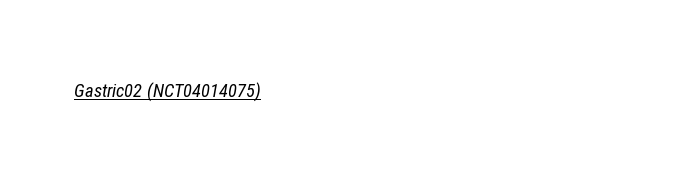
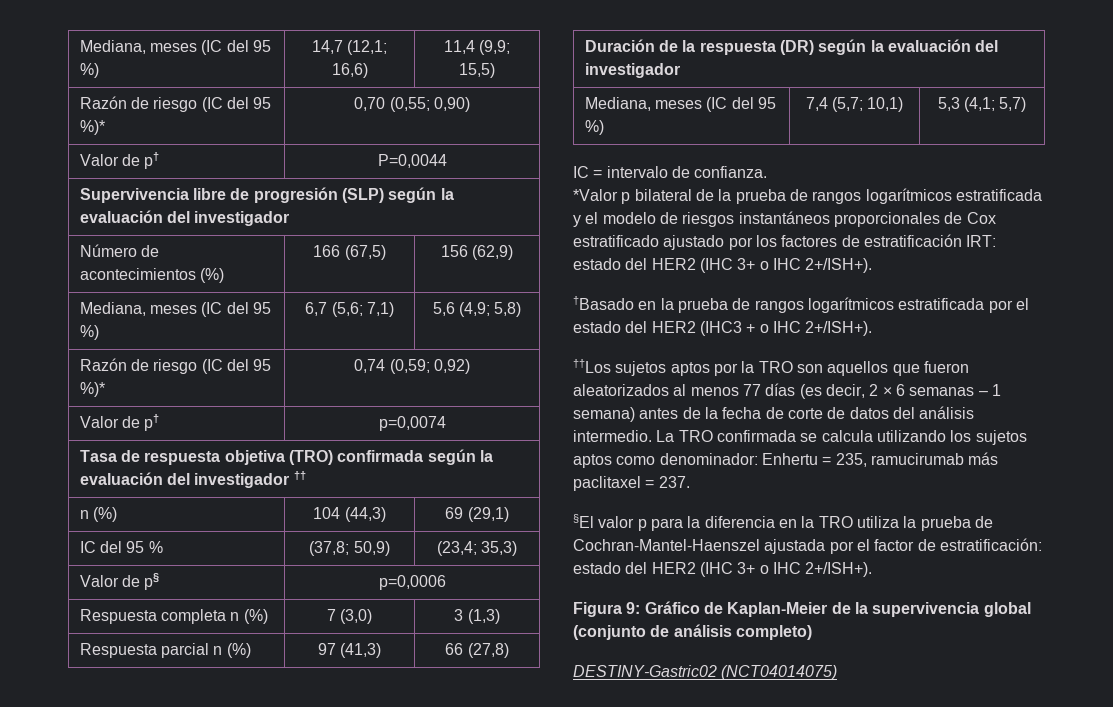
[74,84,142,97] Gastric02 -> [79,40,272,55] [79,63,99,78] [311,40,388,55] [331,63,368,78] [443,40,511,55] [459,63,495,78] [79,96,272,112] [79,120,105,135] [354,97,470,112] [79,152,160,169] [377,154,447,168] [79,187,454,203] [79,210,290,226] [79,244,160,257] [79,268,225,283] [313,245,386,260] [440,245,514,260] [79,302,272,317] [79,325,99,340] [305,302,394,317] [432,302,522,317] [79,358,272,374] [79,382,105,397] [354,359,470,374] [79,414,160,431] [378,416,446,431] [79,449,494,465] [79,471,306,488] [79,507,118,522] [313,507,386,522] [445,507,509,522] [79,541,163,553] [309,541,390,556] [436,541,518,556] [79,573,160,590] [378,575,446,590] [79,609,268,624] [326,609,373,624] [454,609,500,624] [79,643,251,658] [317,643,382,658] [445,643,509,658] [584,39,999,55] [584,63,680,78] [584,97,777,112] [584,120,604,135] [805,97,904,112] [937,97,1027,112] [573,166,768,178] [573,188,1042,204] [573,211,996,227] [573,234,997,250] [573,258,873,273] [573,296,1029,313] [573,321,873,336] [573,359,969,376] [573,383,1001,399] [573,406,975,422] [573,430,1027,445] [573,452,999,468] [573,476,690,491] [573,514,993,531] [573,538,1042,554] [573,562,873,577] [573,601,1031,617] [573,624,812,640] [573,665,717,677] Mediana, meses (IC del 95 %) | 14,7 (12,1; 16,6) | 11,4 (9,9; 15,5) // Razón de riesgo (IC del 95 %)* | 0,70 (0,55; 0,90) // Valor de p† | P=0,0044 // Supervivencia libre de progresión (SLP) según la evaluación del investigador // Número de acontecimientos (%) | 166 (67,5) | 156 (62,9) // Mediana, meses (IC del 95 %) | 6,7 (5,6; 7,1) | 5,6 (4,9; 5,8) // Razón de riesgo (IC del 95 %)* | 0,74 (0,59; 0,92) // Valor de p† | p=0,0074 // Tasa de respuesta objetiva (TRO) confirmada según la evaluación del investigador †† // n (%) | 104 (44,3) | 69 (29,1) // IC del 95 % | (37,8; 50,9) | (23,4; 35,3) // Valor de p§ | p=0,0006 // Respuesta completa n (%) | 7 (3,0) | 3 (1,3) // Respuesta parcial n (%) | 97 (41,3) | 66 (27,8) // Duración de la respuesta (DR) según la evaluación del investigador // Mediana, meses (IC del 95 %) | 7,4 (5,7; 10,1) | 5,3 (4,1; 5,7) // IC = intervalo de confianza. // *Valor p bilateral de la prueba de rangos logarítmicos estratificada y el modelo de riesgos instantáneos proporcionales de Cox estratificado ajustado por los factores de estratificación IRT: estado del HER2 (IHC 3+ o IHC 2+/ISH+). // †Basado en la prueba de rangos logarítmicos estratificada por el estado del HER2 (IHC3 + o IHC 2+/ISH+). // ††Los sujetos aptos por la TRO son aquellos que fueron aleatorizados al menos 77 días (es decir, 2 × 6 semanas – 1 semana) antes de la fecha de corte de datos del análisis intermedio. La TRO confirmada se calcula utilizando los sujetos aptos como denominador: Enhertu = 235, ramucirumab más paclitaxel = 237. // §El valor p para la diferencia en la TRO utiliza la prueba de Cochran-Mantel-Haenszel ajustada por el factor de estratificación: estado del HER2 (IHC 3+ o IHC 2+/ISH+). // Figura 9: Gráfico de Kaplan-Meier de la supervivencia global (conjunto de análisis completo) // DESTINY-Gastric02

